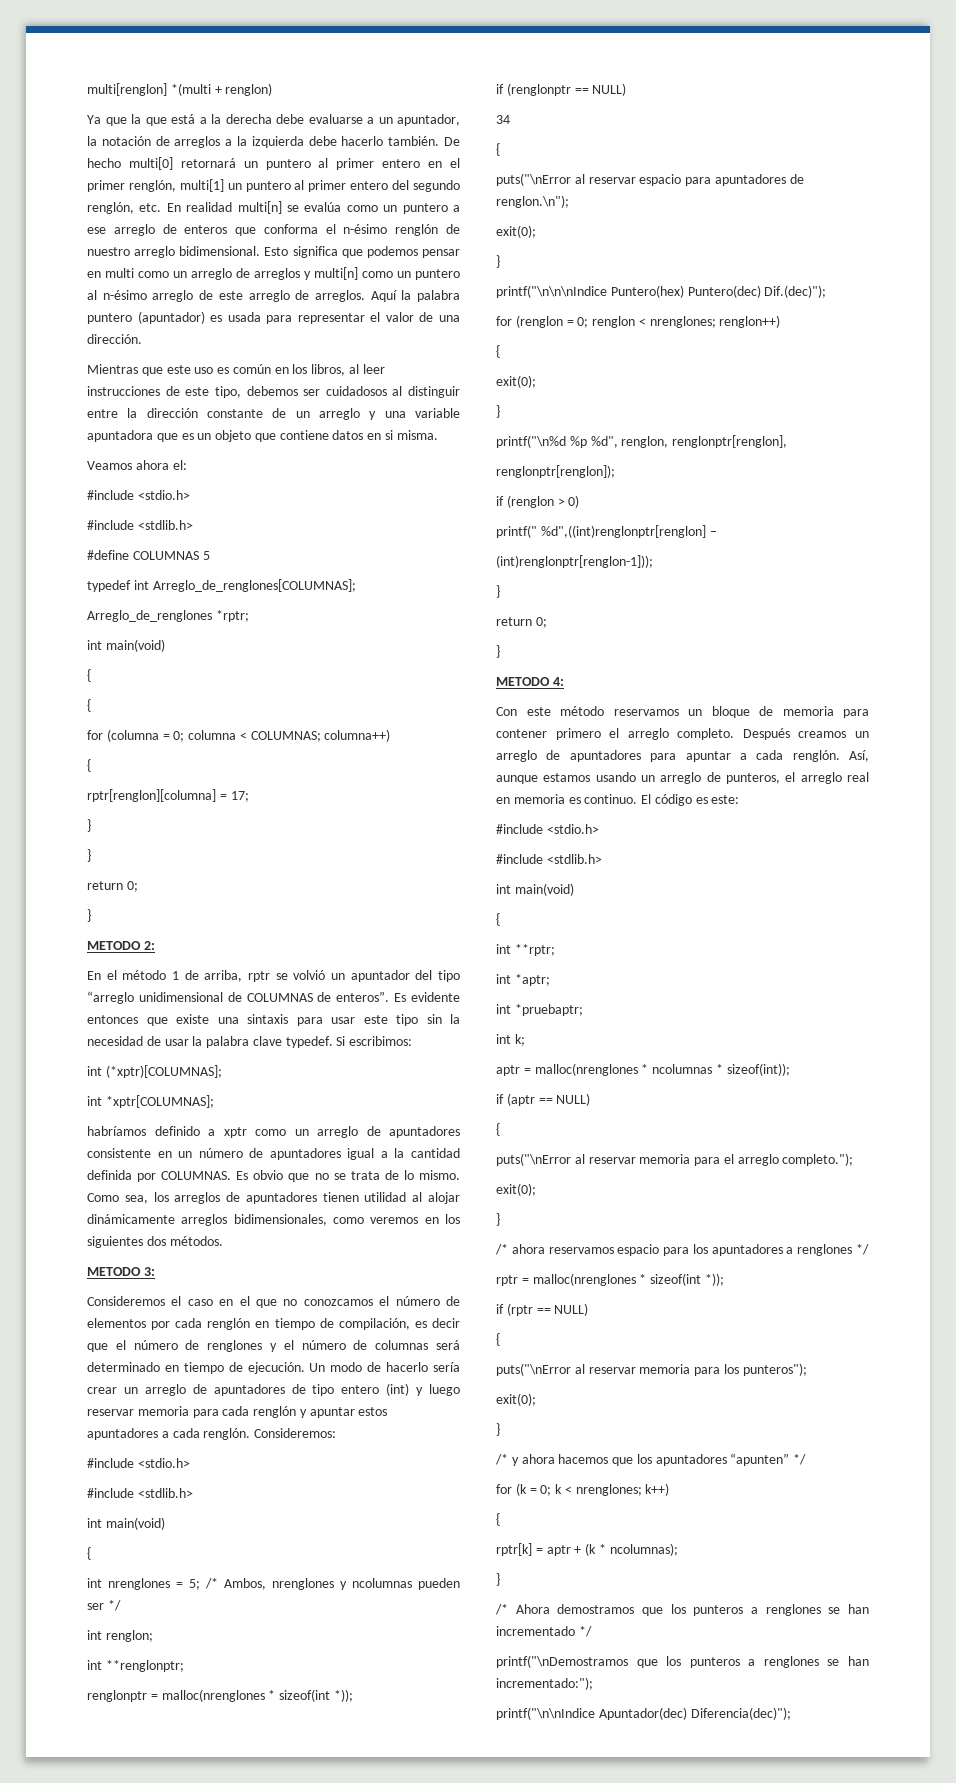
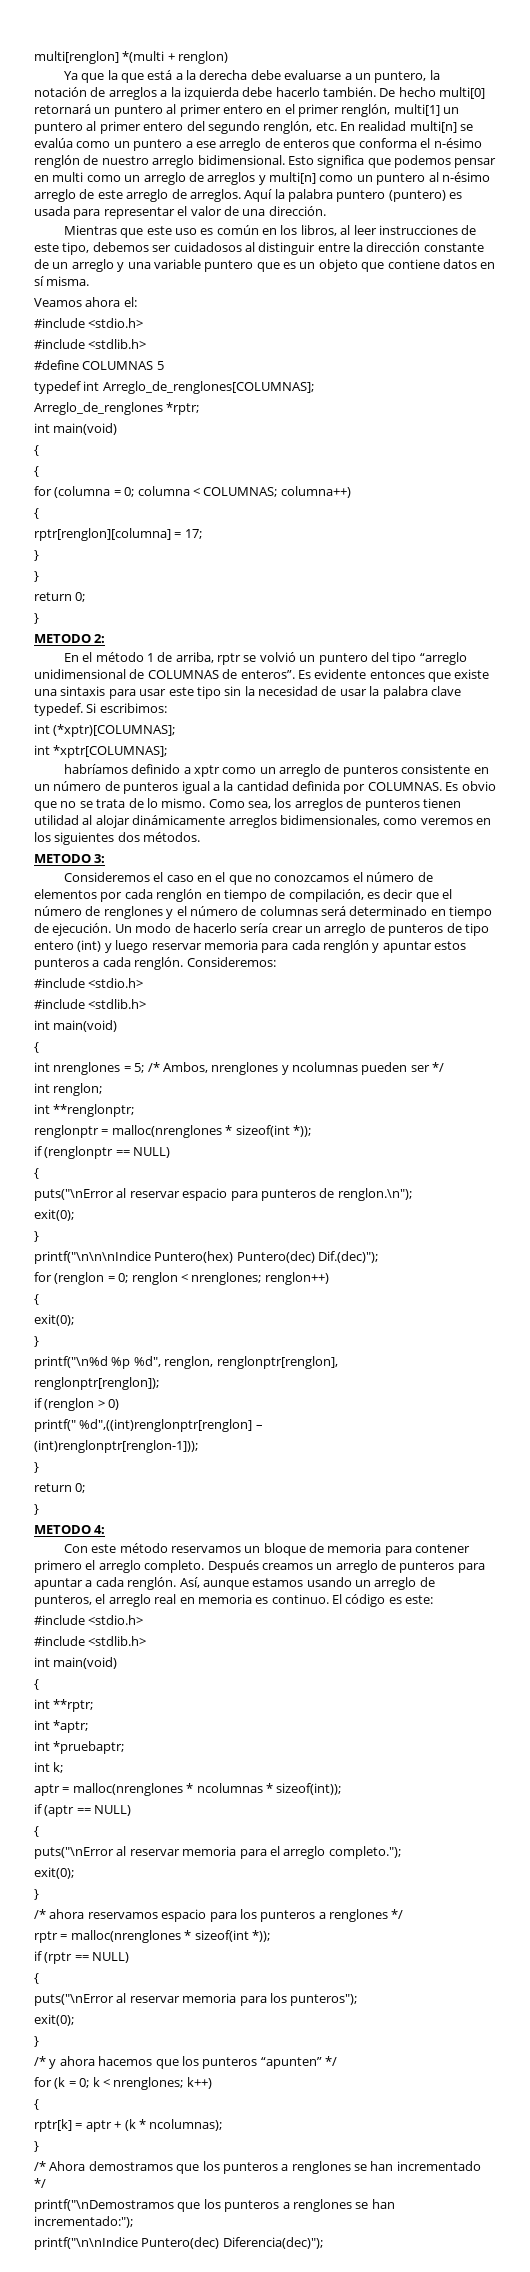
[397,114,460,126] apuntador, -> [374,71,427,83] puntero,
[137,311,205,324] (apuntador) -> [388,190,446,202] (puntero)
[87,430,153,442] apuntadora -> [204,260,254,272] puntero
[385,430,394,440] si -> [34,276,44,286] sí
[350,970,410,982] apuntador -> [318,653,368,665] puntero
[389,1126,460,1138] apuntadores -> [342,765,398,777] punteros
[269,1148,341,1160] apuntadores -> [123,782,179,794] punteros
[245,1192,317,1204] apuntadores -> [364,799,420,811] punteros
[213,1384,285,1396] apuntadores -> [388,924,444,936] punteros
[87,1428,158,1440] apuntadores -> [34,958,89,970] punteros
[496,115,510,124] // 34 -> (171, 1152) none
[714,174,786,186] apuntadores -> [260,1189,316,1201] punteros
[569,750,641,762] apuntadores -> [399,1561,455,1573] punteros
[711,1244,783,1256] apuntadores -> [260,1910,316,1922] punteros
[655,1454,727,1466] apuntadores -> [202,2057,258,2069] punteros
[598,1707,687,1720] Apuntador(dec) -> [141,2237,220,2249] Puntero(dec)

